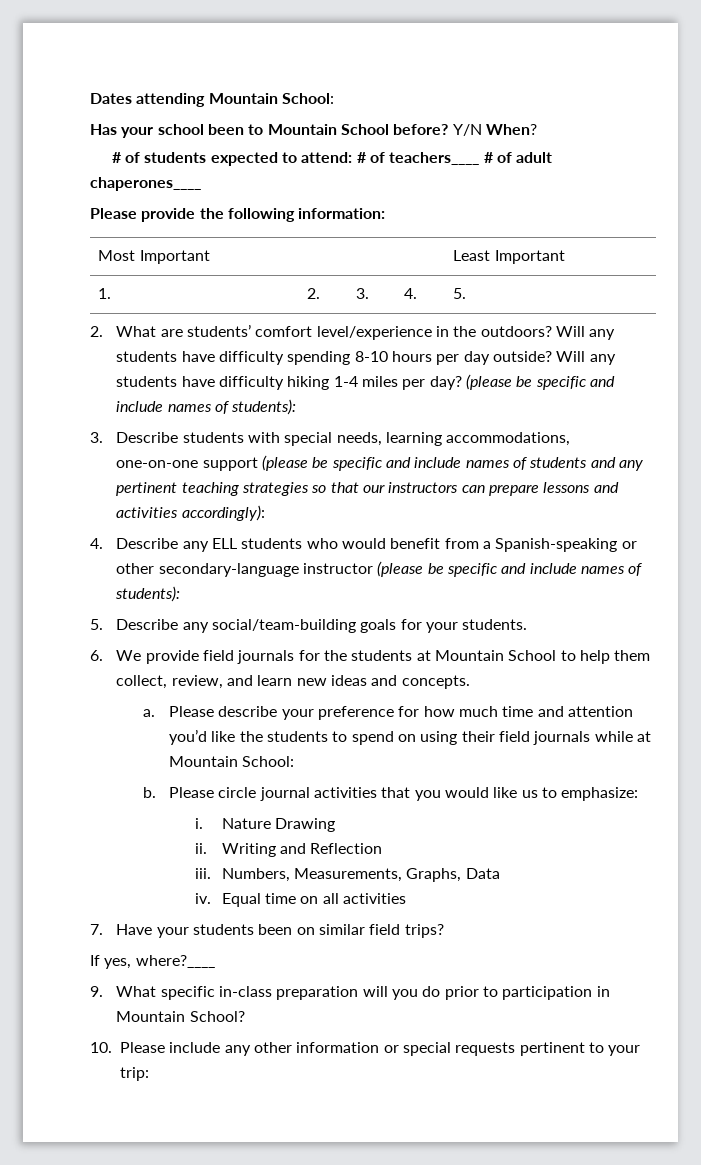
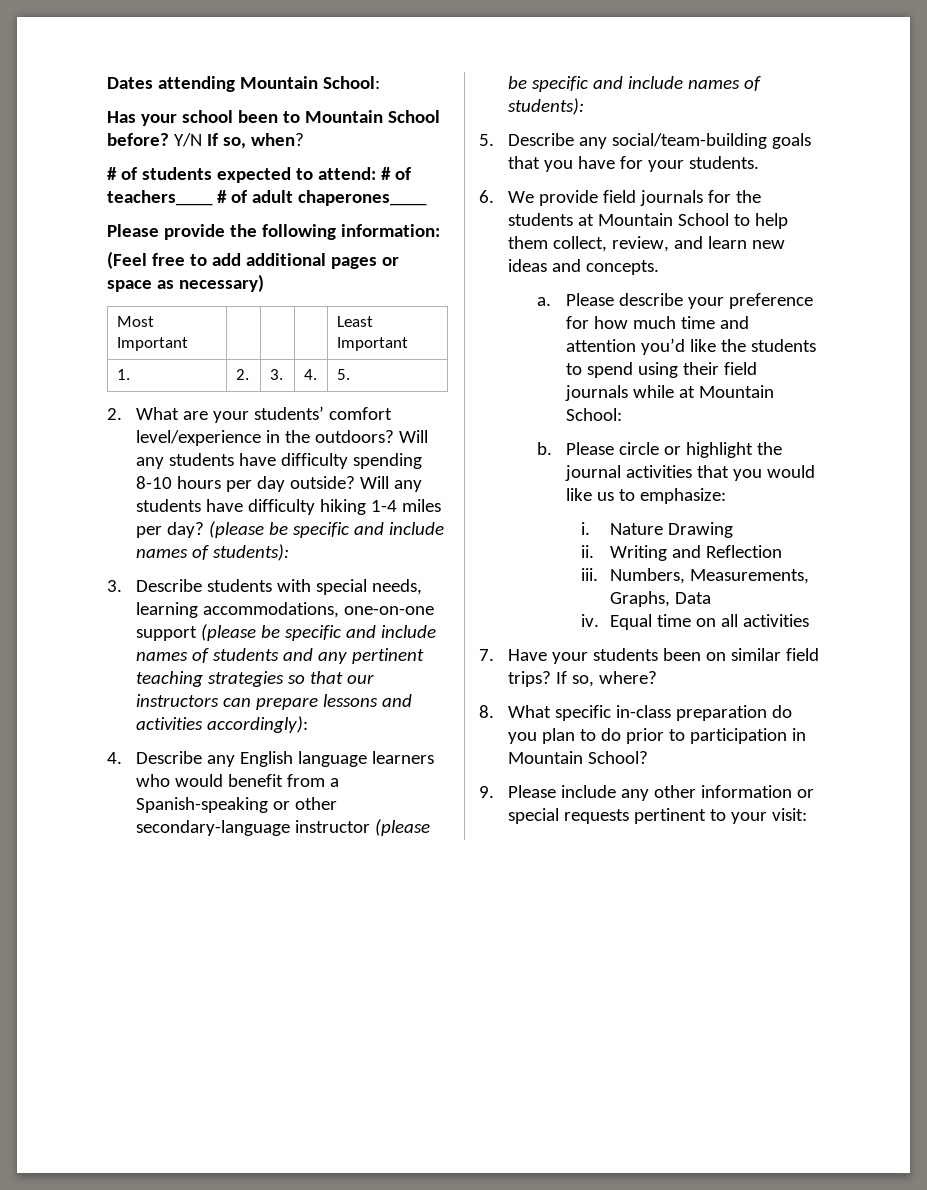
[485,124,537,135] When? -> [206,133,304,149] If so, when?
(386, 213) none -> [107,251,399,269] [107,274,264,292] // (Feel free to add additional pages or space as necessary)
(183, 333) none -> [213,411,250,423] your
[211,538,303,549] ELL students -> [240,751,435,767] English language learners
(397, 626) none -> [508,156,616,172] that you have
[397,734,416,742] on -> (634, 370) none
(257, 792) none -> [664,442,783,458] or highlight the
[90,955,215,969] [90,986,418,1000] // If yes, where?____ // 9. What specific in-class preparation will you -> [556,671,658,687] [479,705,793,721] [508,728,597,744] If so, where? // 8. What specific in-class preparation do you plan to
[90,1042,112,1053] 10. -> [479,786,494,798] 9.
[120,1067,149,1081] trip: -> [772,808,808,821] visit:

